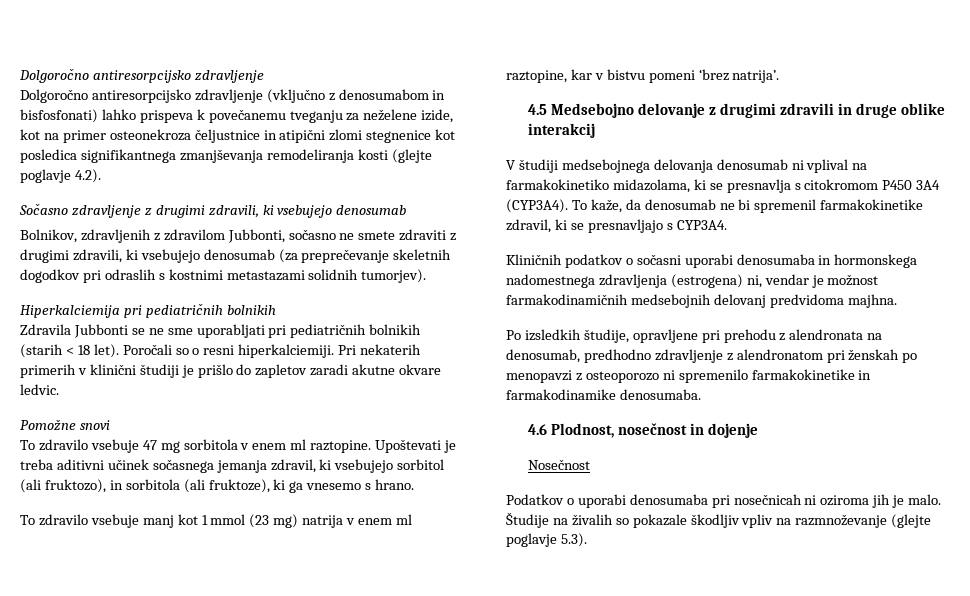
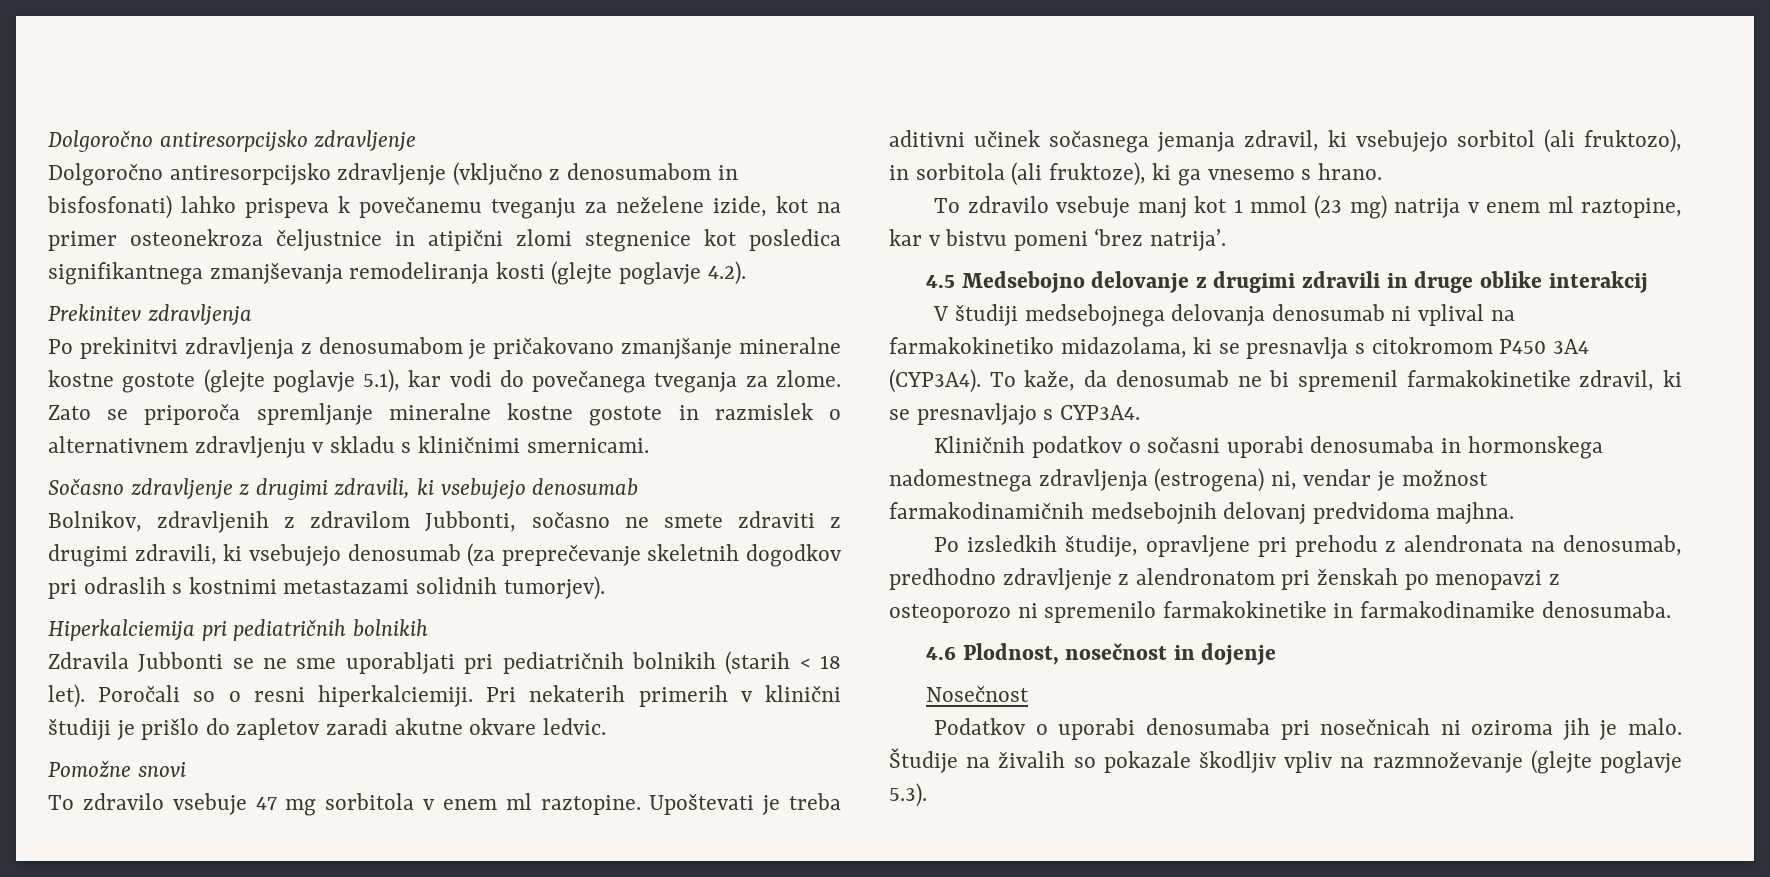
(101, 176) none -> [48,304,252,326] [48,337,841,359] [48,369,841,393] [48,403,841,426] [48,436,649,458] // Prekinitev zdravljenja // Po prekinitvi zdravljenja z denosumabom je pričakovano zmanjšanje mineralne kostne gostote (glejte poglavje 5.1), kar vodi do povečanega tveganja za zlome. Zato se priporoča spremljanje mineralne kostne gostote in razmislek o alternativnem zdravljenju v skladu s kliničnimi smernicami.

